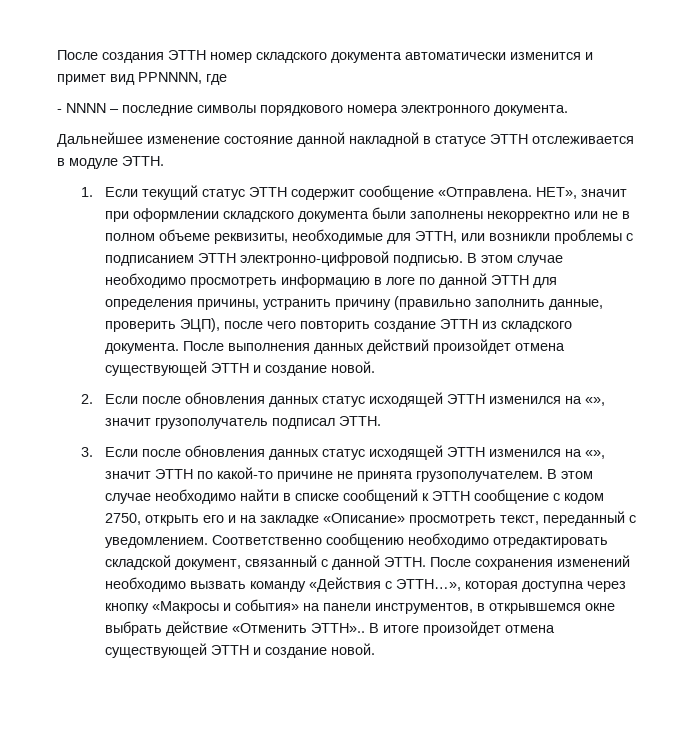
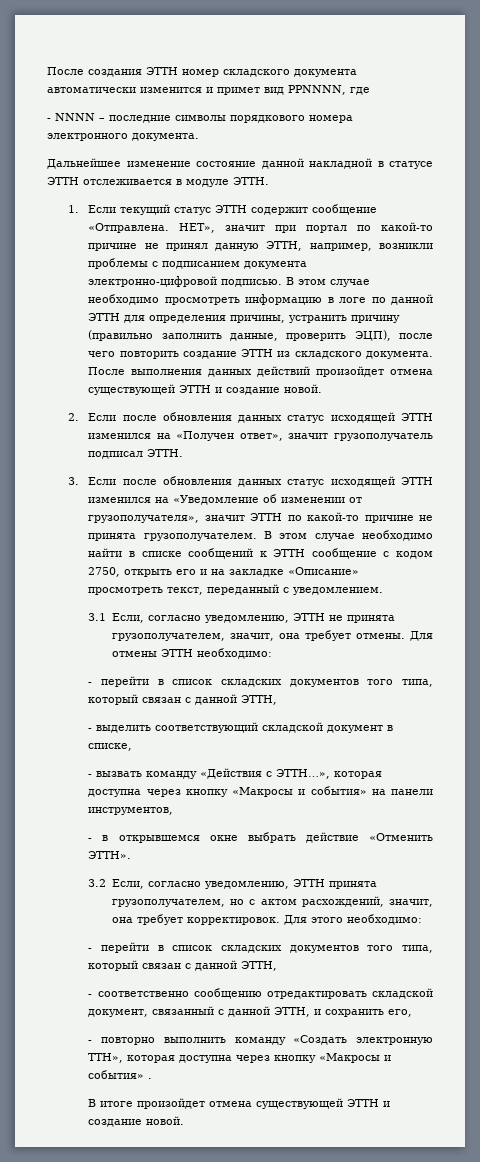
[132,207,630,222] [104,229,485,244] оформлении складского документа были заполнены некорректно или не в полном объеме реквизиты, необходимые для ЭТТН, или -> [306,222,433,233] [88,241,372,251] портал по какой-то причине не принял данную ЭТТН, например,
[197,253,236,263] ЭТТН -> [244,261,308,269] документа
[584,397,605,406] «», -> [176,431,283,441] «Получен ответ»,
[584,450,605,459] «», -> [173,494,363,505] [88,515,200,523] «Уведомление об изменении от грузополучателя»,
[211,533,608,548] [104,555,630,570] [104,577,186,592] Соответственно сообщению необходимо отредактировать складской документ, связанный с данной ЭТТН. После сохранения изменений необходимо -> [88,613,395,623] [111,630,433,641] [111,648,272,659] [88,676,433,687] [88,694,278,705] [88,722,394,733] [88,743,133,751] [88,774,93,777] // 3.1 Если, согласно уведомлению, ЭТТН не принята грузополучателем, значит, она требует отмены. Для отмены ЭТТН необходимо: // - перейти в список складских документов того типа, который связан с данной ЭТТН, // - выделить соответствующий складской документ в списке, // -
(473, 608) none -> [88,838,93,841] // -
[310,623,365,633] ЭТТН».. -> [88,851,132,859] [88,879,377,889] [111,896,433,907] [111,914,422,925] [88,942,433,953] [88,960,278,971] [88,988,433,999] [88,1006,413,1017] [88,1035,433,1045] [88,1053,392,1063] [88,1070,153,1079] ЭТТН». // 3.2 Если, согласно уведомлению, ЭТТН принята грузополучателем, но с актом расхождений, значит, она требует корректировок. Для этого необходимо: // - перейти в список складских документов того типа, который связан с данной ЭТТН, // - соответственно сообщению отредактировать складской документ, связанный с данной ЭТТН, и сохранить его, // - повторно выполнить команду «Создать электронную ТТН», которая доступна через кнопку «Макросы и события» . //

